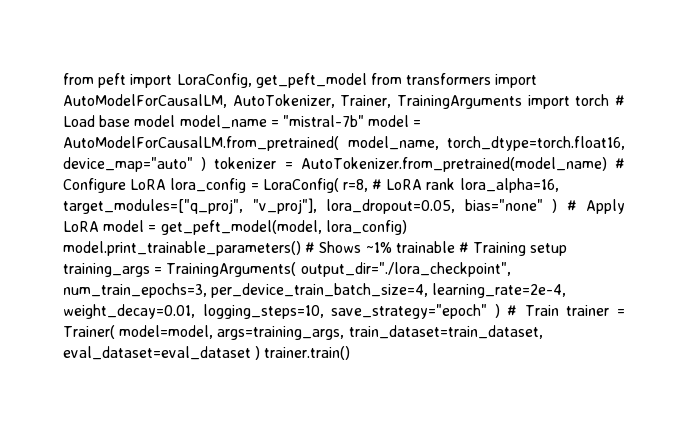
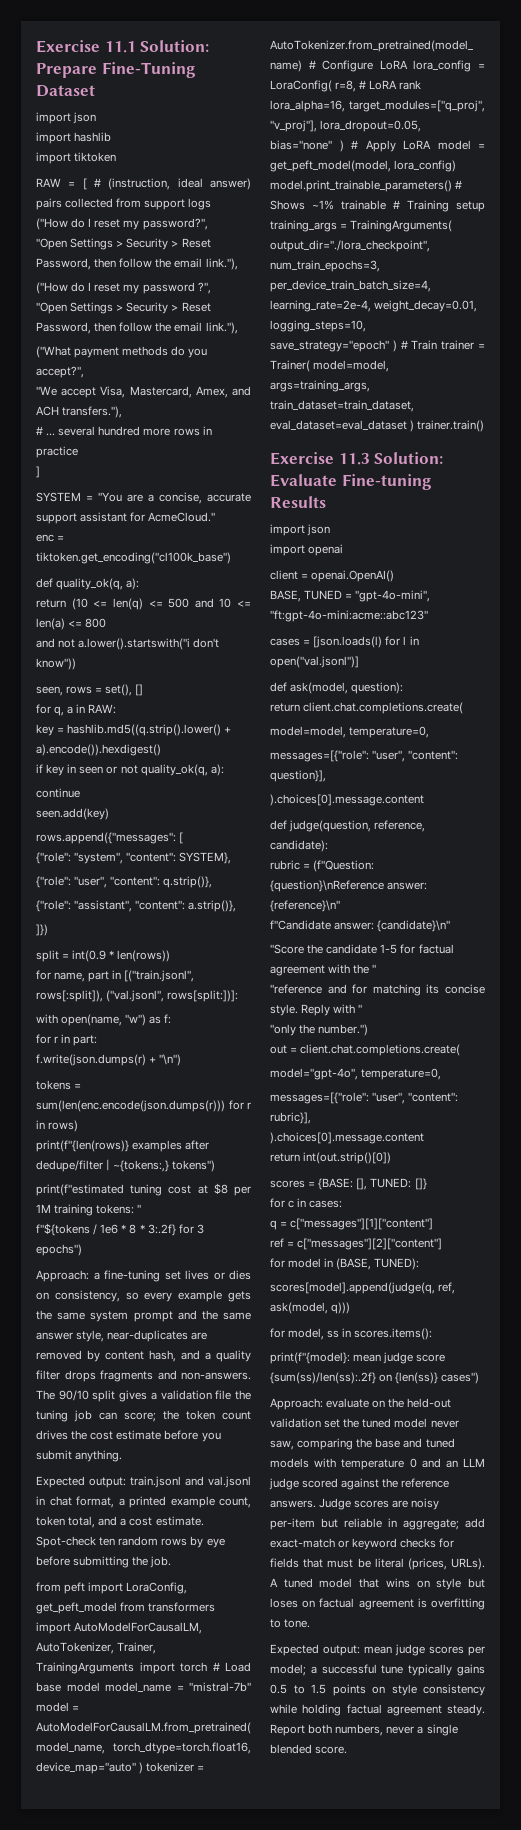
(63, 79) none -> [36,40,210,53] [36,62,196,78] [36,85,95,97] [36,112,97,124] [36,132,112,144] [36,152,117,164] [36,178,251,190] [36,198,212,210] [36,218,208,230] [36,238,211,250] [36,258,238,270] [36,282,211,294] [36,302,211,314] [36,322,238,334] [36,346,208,358] [36,366,84,378] [36,386,251,398] [36,406,123,418] [36,426,212,436] [36,446,78,458] [36,466,40,478] [36,492,251,504] [36,512,216,524] [36,534,65,542] [36,552,231,564] [36,578,140,590] [36,598,251,610] [36,618,107,630] [36,638,220,650] [36,658,76,670] [36,684,144,696] [36,704,117,716] [36,724,232,736] [36,744,161,756] [36,764,224,776] [36,788,80,798] [36,808,109,820] [36,832,184,844] [36,852,232,864] [36,876,213,888] [36,900,237,912] [36,924,48,936] [36,950,171,962] [36,970,195,982] [36,990,239,1002] [36,1014,172,1026] [36,1034,98,1046] [36,1054,182,1066] [36,1080,82,1090] [36,1100,251,1112] [36,1120,79,1132] [36,1140,210,1152] [36,1159,216,1172] [36,1183,251,1196] [36,1204,142,1216] [36,1223,204,1236] [36,1244,82,1256] [36,1270,251,1282] [36,1290,251,1302] [36,1310,251,1322] [36,1330,208,1342] [36,1350,251,1362] [36,1370,251,1382] [36,1390,251,1402] [36,1410,251,1422] [36,1430,221,1442] [36,1450,123,1462] [36,1476,251,1488] [36,1496,251,1508] [36,1516,204,1528] [36,1536,225,1548] [36,1556,172,1568] Exercise 11.1 Solution: Prepare Fine-Tuning Dataset // import json // import hashlib // import tiktoken // RAW = [ # (instruction, ideal answer) pairs collected from support logs // ("How do I reset my password?", // "Open Settings > Security > Reset Password, then follow the email link."), // ("How do I reset my password ?", // "Open Settings > Security > Reset Password, then follow the email link."), // ("What payment methods do you accept?", // "We accept Visa, Mastercard, Amex, and ACH transfers."), // # ... several hundred more rows in practice // ] // SYSTEM = "You are a concise, accurate support assistant for AcmeCloud." // enc = tiktoken.get_encoding("cl100k_base") // def quality_ok(q, a): // return (10 <= len(q) <= 500 and 10 <= len(a) <= 800 // and not a.lower().startswith("i don't know")) // seen, rows = set(), [] // for q, a in RAW: // key = hashlib.md5((q.strip().lower() + a).encode()).hexdigest() // if key in seen or not quality_ok(q, a): // continue // seen.add(key) // rows.append({"messages": [ // {"role": "system", "content": SYSTEM}, // {"role": "user", "content": q.strip()}, // {"role": "assistant", "content": a.strip()}, // ]}) // split = int(0.9 * len(rows)) // for name, part in [("train.jsonl", rows[:split]), ("val.jsonl", rows[split:])]: // with open(name, "w") as f: // for r in part: // f.write(json.dumps(r) + "\n") // tokens = sum(len(enc.encode(json.dumps(r))) for r in rows) // print(f"{len(rows)} examples after dedupe/filter | ~{tokens:,} tokens") // print(f"estimated tuning cost at $8 per 1M training tokens: " // f"${tokens / 1e6 * 8 * 3:.2f} for 3 epochs") // Approach: a fine-tuning set lives or dies on consistency, so every example gets the same system prompt and the same answer style, near-duplicates are removed by content hash, and a quality filter drops fragments and non-answers. The 90/10 split gives a validation file the tuning job can score; the token count drives the cost estimate before you submit anything. // Expected output: train.jsonl and val.jsonl in chat format, a printed example count, token total, and a cost estimate. Spot-check ten random rows by eye before submitting the job. //
(351, 353) none -> [270,452,444,465] [270,474,432,490] [270,496,326,508] [270,524,331,536] [270,544,344,556] [270,570,395,582] [270,590,431,602] [270,610,428,622] [270,636,419,648] [270,656,359,668] [270,682,404,694] [270,702,464,714] [270,726,430,738] [270,750,459,762] [270,770,326,782] [270,794,424,806] [270,820,426,832] [270,840,328,852] [270,860,375,872] [270,880,428,892] [270,900,340,912] [270,920,451,932] [270,944,454,954] [270,964,377,976] [270,984,485,996] [270,1004,363,1016] [270,1024,369,1036] [270,1044,461,1056] [270,1068,442,1080] [270,1092,459,1104] [270,1112,311,1124] [270,1132,424,1144] [270,1152,392,1164] [270,1178,427,1190] [270,1198,343,1208] [270,1218,434,1230] [270,1238,443,1250] [270,1258,420,1270] [270,1282,456,1294] [270,1302,351,1314] [270,1328,433,1340] [270,1352,446,1364] [270,1372,480,1384] [270,1398,452,1410] [270,1418,459,1428] [270,1438,455,1450] [270,1458,485,1470] [269,1478,450,1490] [270,1498,440,1510] [270,1518,485,1530] [270,1538,455,1550] [270,1558,485,1570] [270,1578,485,1590] [270,1598,485,1610] [270,1619,311,1628] [270,1644,485,1656] [270,1664,485,1676] [270,1684,485,1696] [270,1704,485,1716] [270,1724,458,1736] [270,1744,348,1754] // Exercise 11.3 Solution: Evaluate Fine-tuning Results // import json // import openai // client = openai.OpenAI() // BASE, TUNED = "gpt-4o-mini", "ft:gpt-4o-mini:acme::abc123" // cases = [json.loads(l) for l in open("val.jsonl")] // def ask(model, question): // return client.chat.completions.create( // model=model, temperature=0, // messages=[{"role": "user", "content": question}], // ).choices[0].message.content // def judge(question, reference, candidate): // rubric = (f"Question: {question}\nReference answer: {reference}\n" // f"Candidate answer: {candidate}\n" // "Score the candidate 1-5 for factual agreement with the " // "reference and for matching its concise style. Reply with " // "only the number.") // out = client.chat.completions.create( // model="gpt-4o", temperature=0, // messages=[{"role": "user", "content": rubric}], // ).choices[0].message.content // return int(out.strip()[0]) // scores = {BASE: [], TUNED: []} // for c in cases: // q = c["messages"][1]["content"] // ref = c["messages"][2]["content"] // for model in (BASE, TUNED): // scores[model].append(judge(q, ref, ask(model, q))) // for model, ss in scores.items(): // print(f"{model}: mean judge score {sum(ss)/len(ss):.2f} on {len(ss)} cases") // Approach: evaluate on the held-out validation set the tuned model never saw, comparing the base and tuned models with temperature 0 and an LLM judge scored against the reference answers. Judge scores are noisy per-item but reliable in aggregate; add exact-match or keyword checks for fields that must be literal (prices, URLs). A tuned model that wins on style but loses on factual agreement is overfitting to tone. // Expected output: mean judge scores per model; a successful tune typically gains 0.5 to 1.5 points on style consistency while holding factual agreement steady. Report both numbers, never a single blended score.

